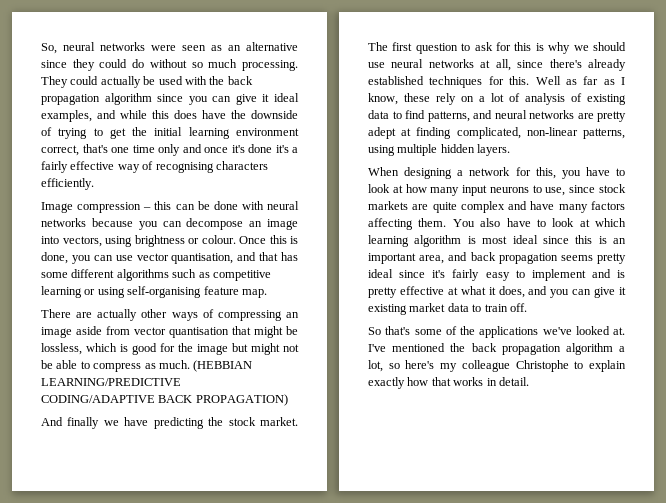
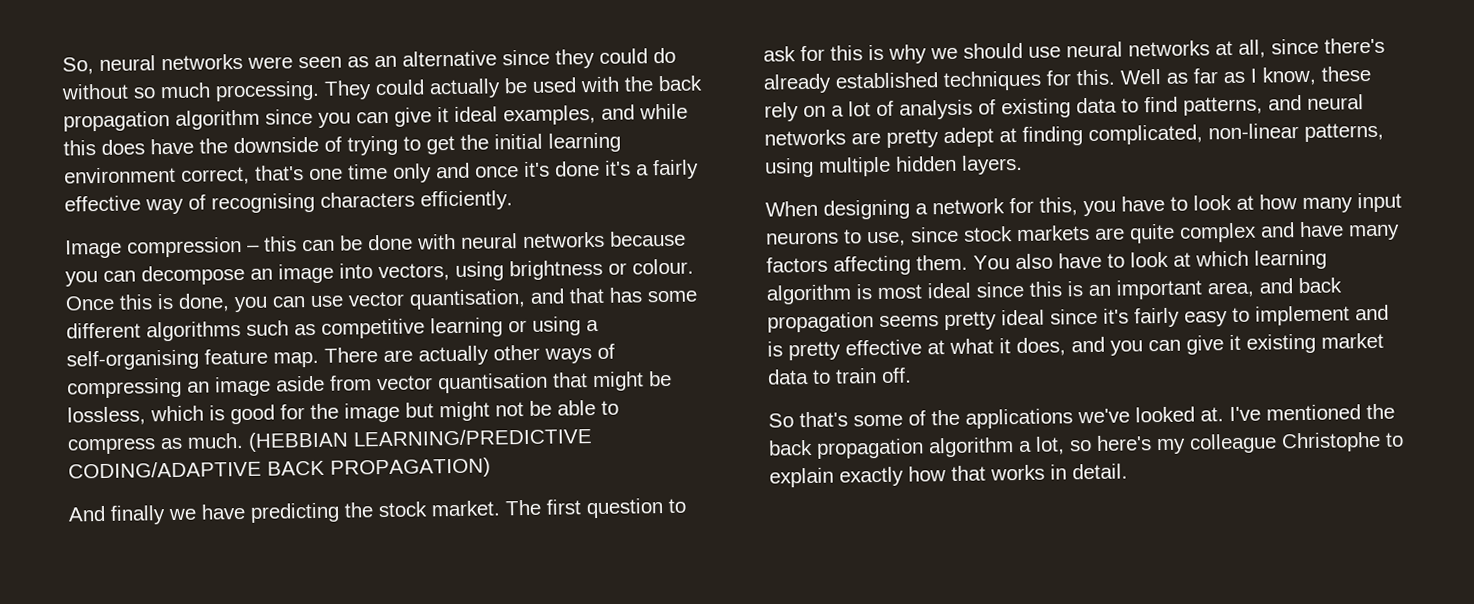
(125, 292) none -> [586,319,599,332] a
(267, 293) // -> (319, 359) none

